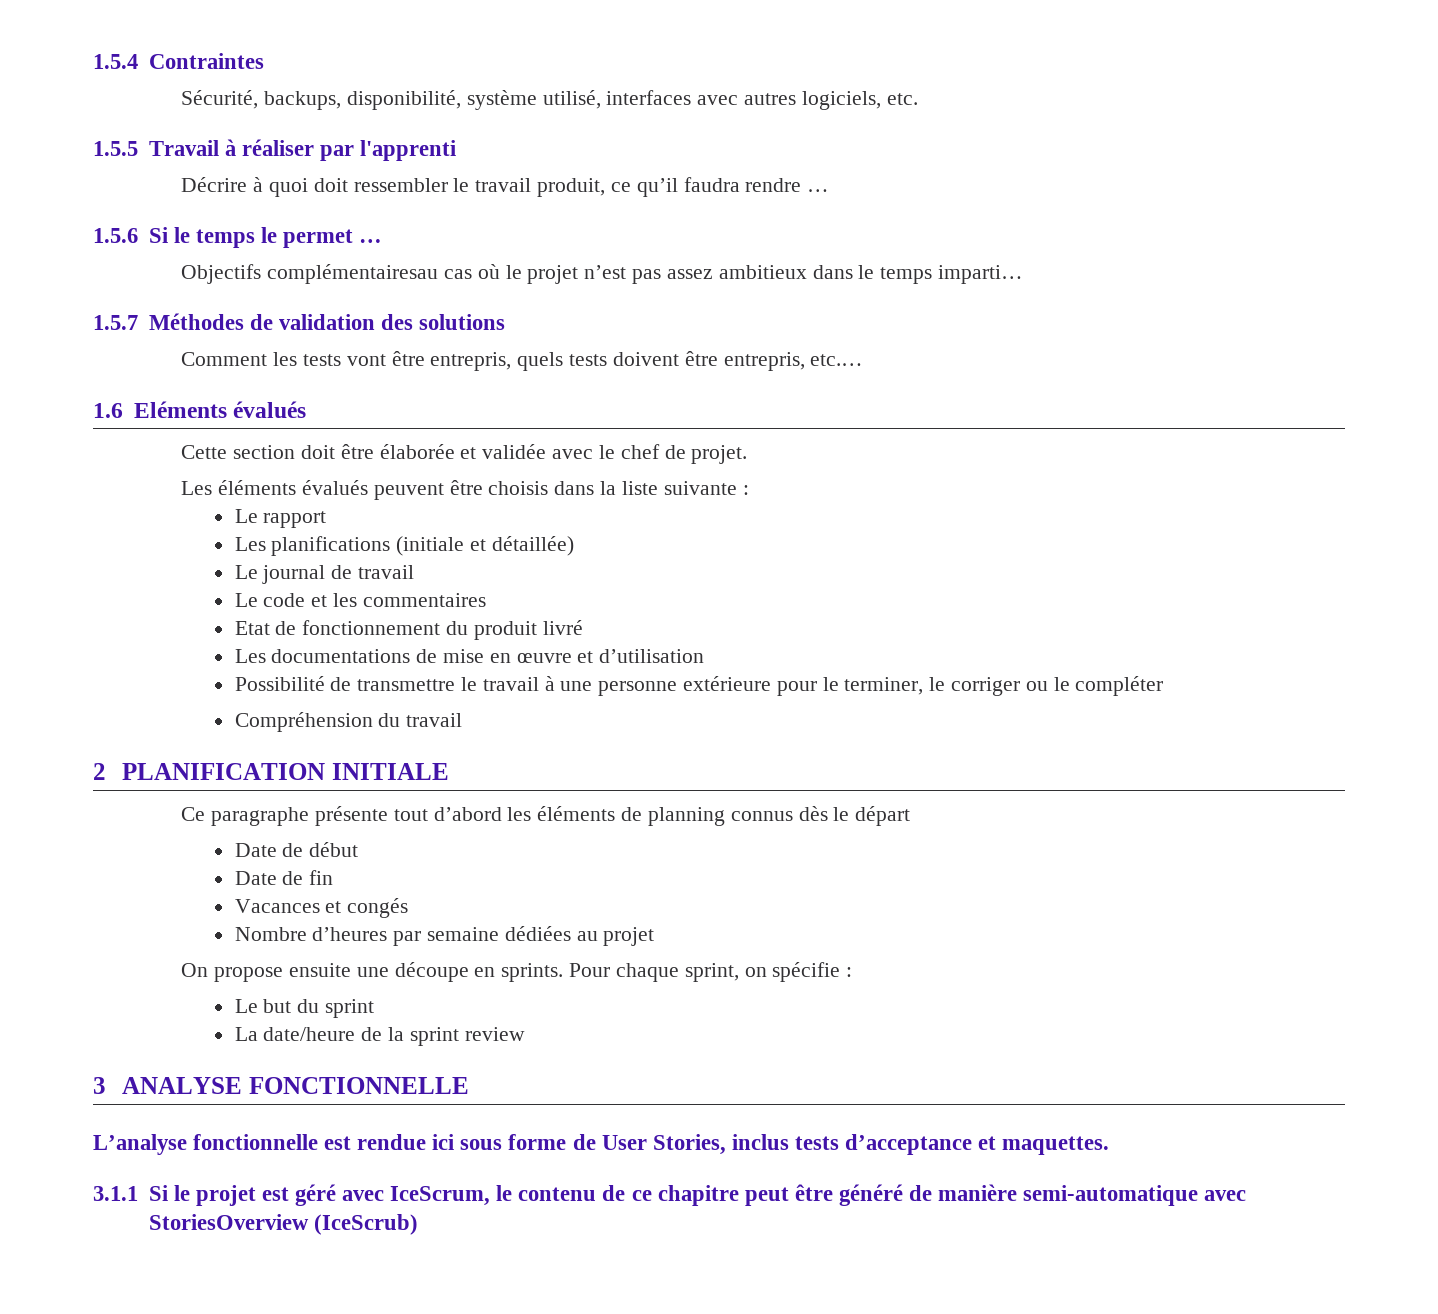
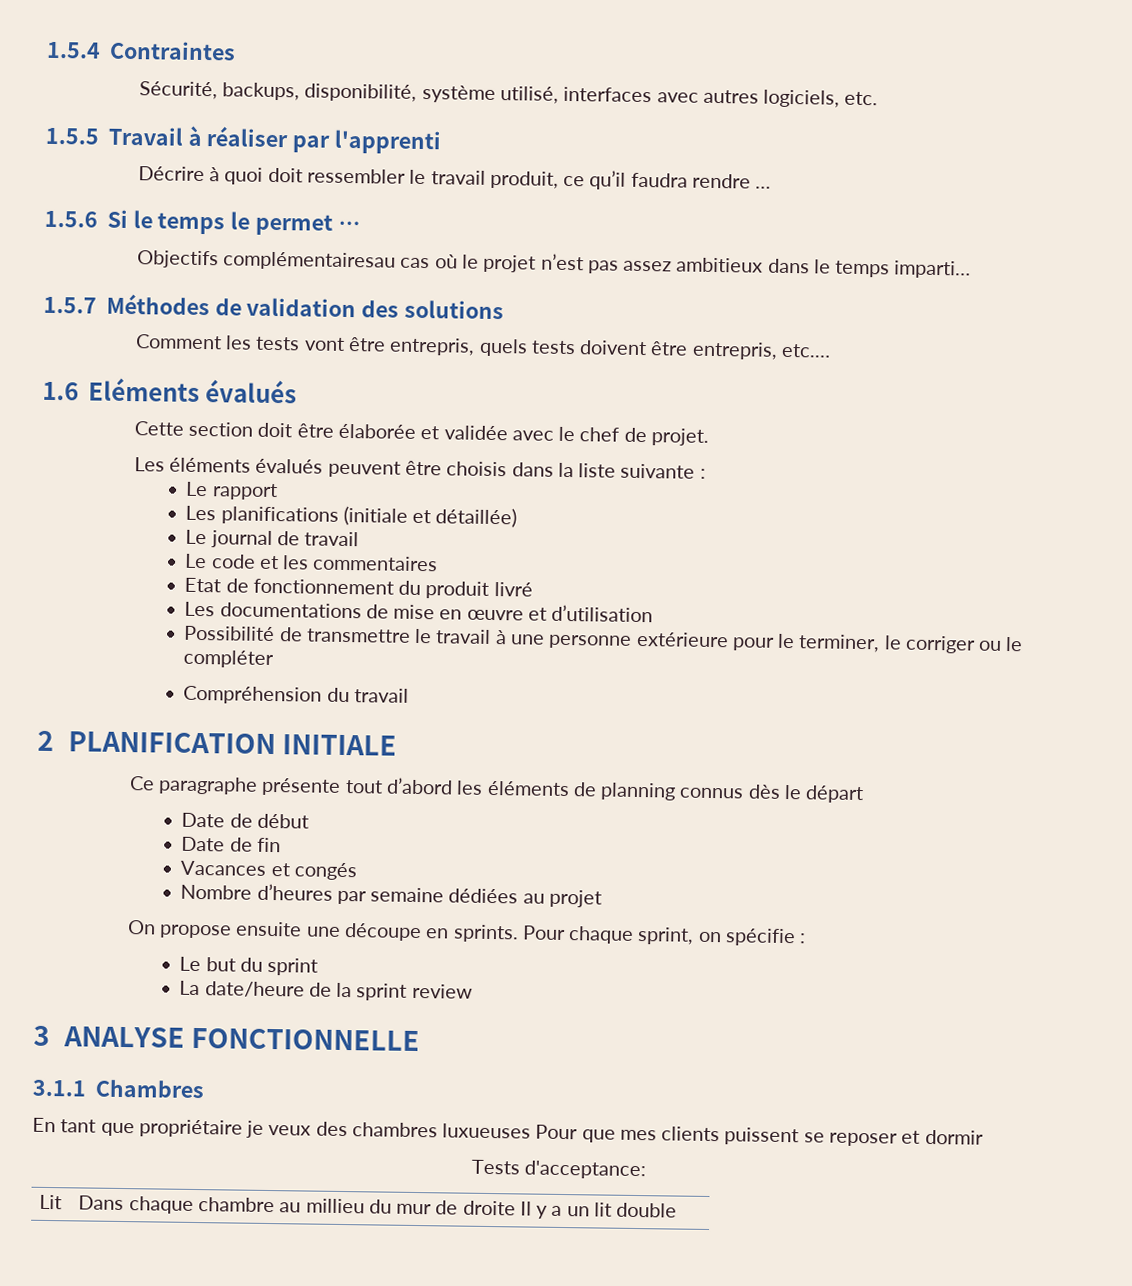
[93,1134,1110,1155] [93,1184,1247,1206] [148,1214,418,1235] L’analyse fonctionnelle est rendue ici sous forme de User Stories, inclus tests d’acceptance et maquettes. // 3.1.1 Si le projet est géré avec IceScrum, le contenu de ce chapitre peut être généré de manière semi-automatique avec StoriesOverview (IceScrub) -> [32,1079,205,1099] [32,1117,984,1147] [470,1159,647,1180] [39,1194,63,1210] [78,1195,678,1219] 3.1.1 Chambres // En tant que propriétaire je veux des chambres luxueuses Pour que mes clients puissent se reposer et dormir // Tests d'acceptance: // Lit | Dans chaque chambre au millieu du mur de droite Il y a un lit double

